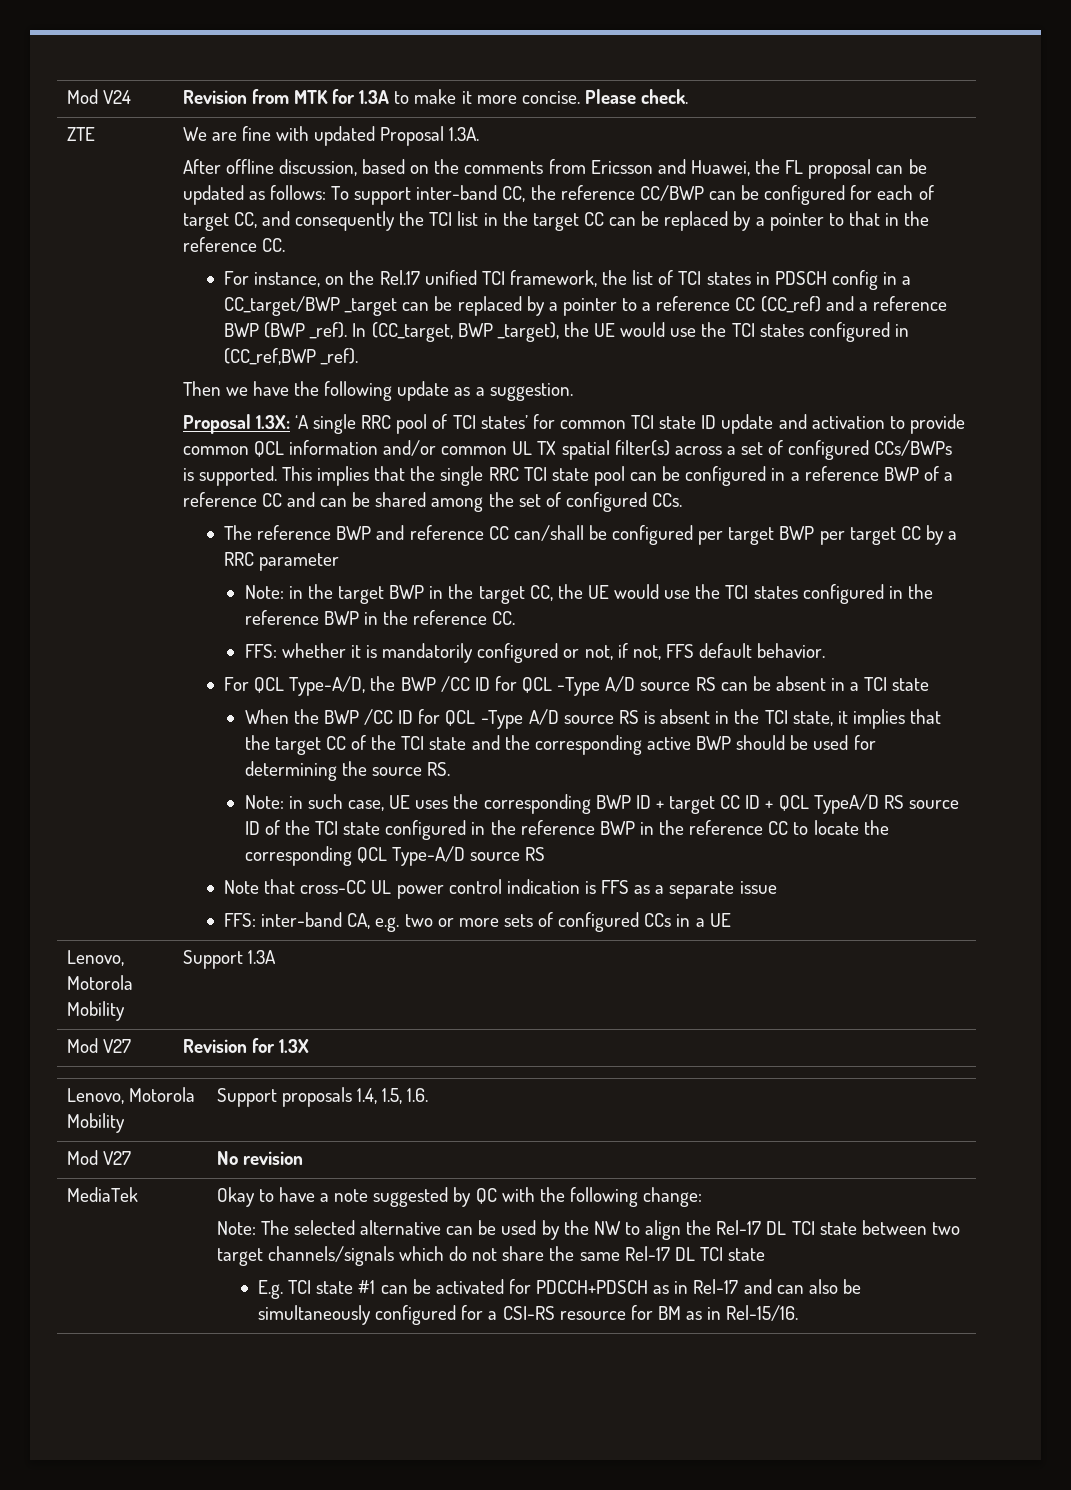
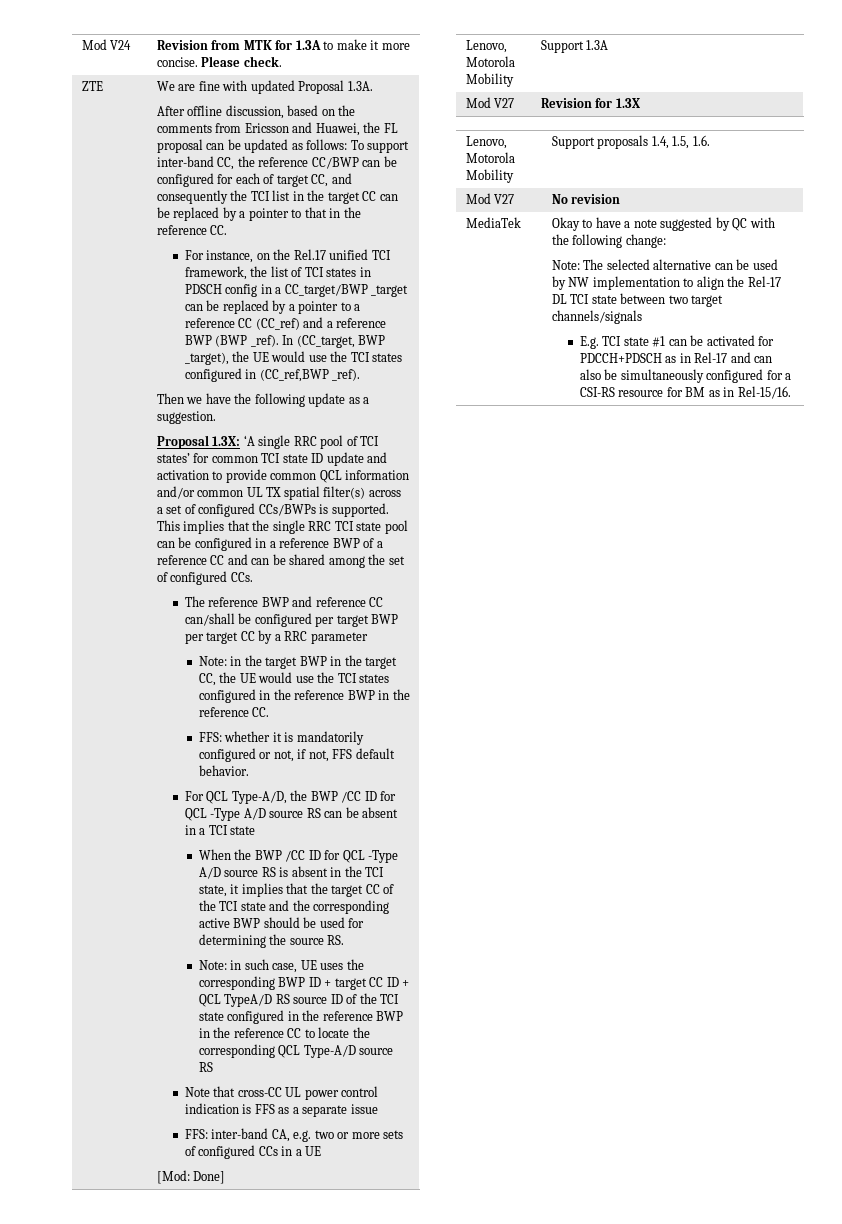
(731, 920) none -> [156,1170,226,1184] // [Mod: Done]
[563,1220,621,1235] the NW -> [568,276,680,290] NW implementation
[398,1246,766,1261] which do not share the same Rel-17 DL TCI state -> (642, 317) none

